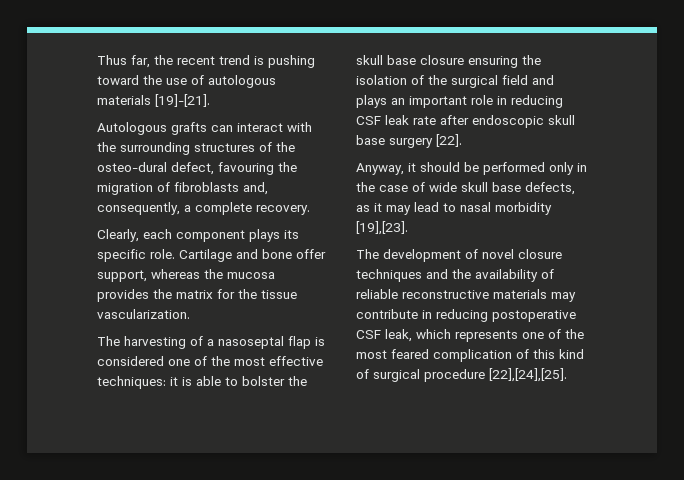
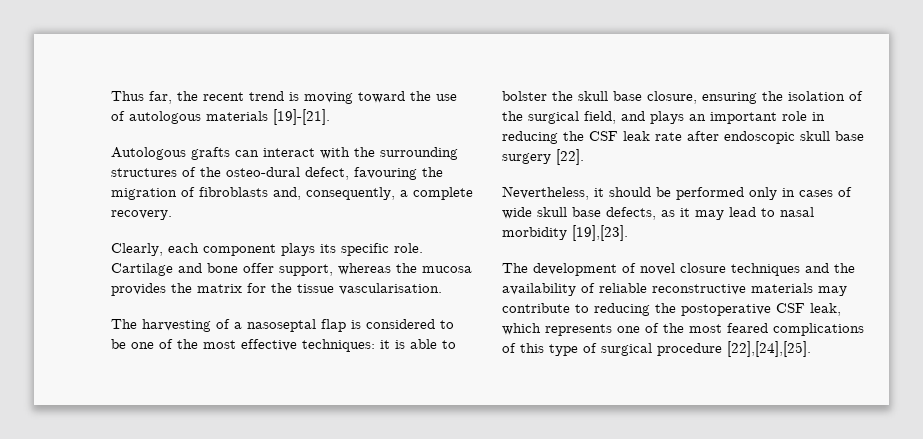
[268,55,315,68] pushing -> [304,92,353,104] moving
[97,309,190,319] vascularization. -> [339,283,442,295] vascularisation.
(164, 361) none -> [440,320,454,329] [111,339,126,349] to be
[420,55,464,65] closure -> [647,91,697,104] closure,
[502,75,528,85] field -> [584,111,616,124] field,
(563, 101) none -> [563,131,584,141] the
[356,163,404,175] Anyway, -> [502,186,589,200] Nevertheless,
[356,182,408,192] the case -> [799,190,833,197] cases
[422,309,488,322] in reducing -> [575,303,676,316] to reducing the
[433,349,512,362] complication -> [773,323,864,336] complications
[559,349,584,359] kind -> [549,344,578,356] type

